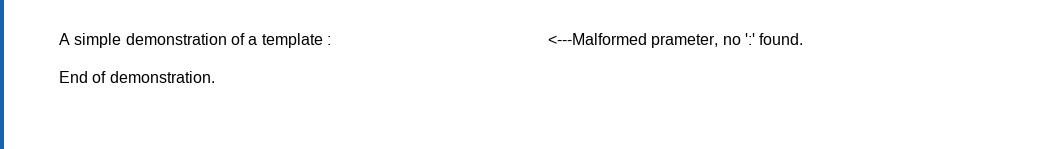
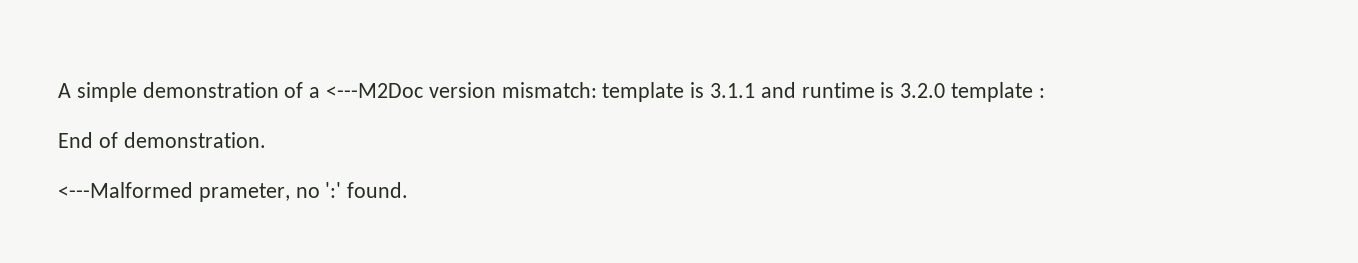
(258, 40) none -> [326,82,946,102] <---M2Doc version mismatch: template is 3.1.1 and runtime is 3.2.0

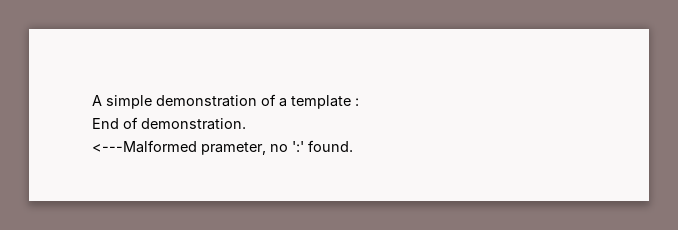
[326,82,946,102] <---M2Doc version mismatch: template is 3.1.1 and runtime is 3.2.0 -> (287, 102) none

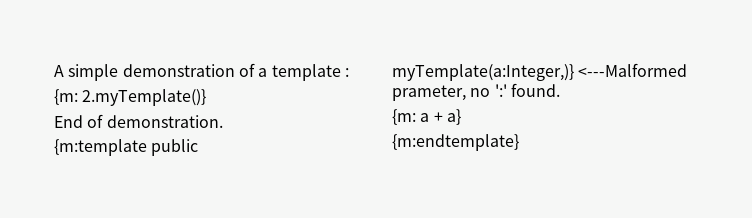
(359, 102) none -> [54,89,207,106] // {m: 2.myTemplate()}
(246, 124) none -> [54,139,199,156] [392,64,574,81] {m:template public myTemplate(a:Integer,)}
(353, 146) none -> [392,109,461,125] [392,134,519,151] // {m: a + a} // {m:endtemplate}

